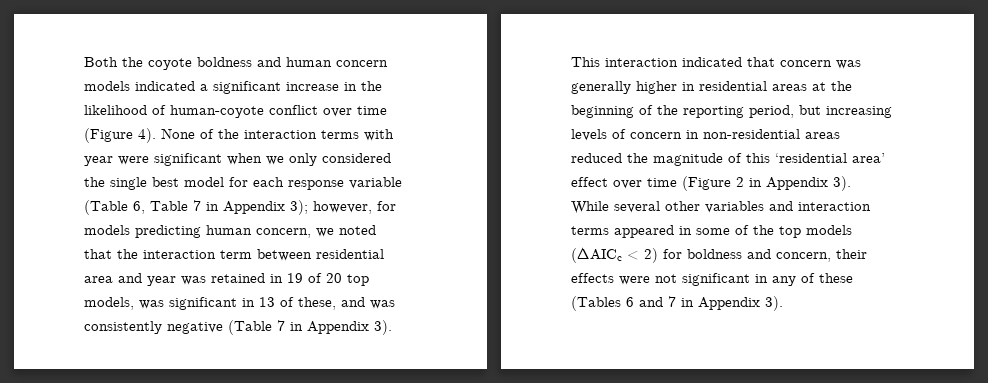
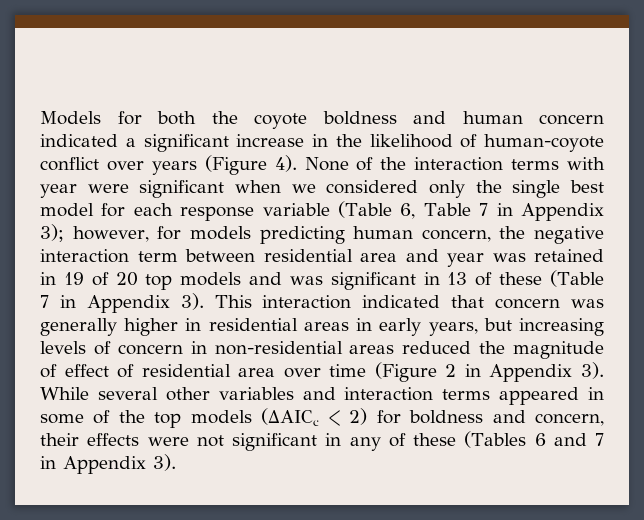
[84,57,118,67] Both -> [40,111,196,125] Models for both
[84,81,130,91] models -> (604, 119) none
[357,106,387,115] time -> [151,161,197,175] years
[289,153,391,166] only considered -> [326,180,465,198] considered only
[316,225,376,237] [84,249,138,259] we noted that the -> [499,226,604,244] the negative
[84,297,134,310] models, -> [180,272,283,286] models and
[298,297,395,310] [84,321,223,334] these, and was consistently negative -> [499,272,543,285] these
[812,81,852,91] [571,105,794,118] at the beginning of the reporting period, -> [356,318,478,336] in early years,
[746,153,885,163] [571,177,608,187] this ‘residential area’ effect -> [64,364,276,378] effect of residential area

